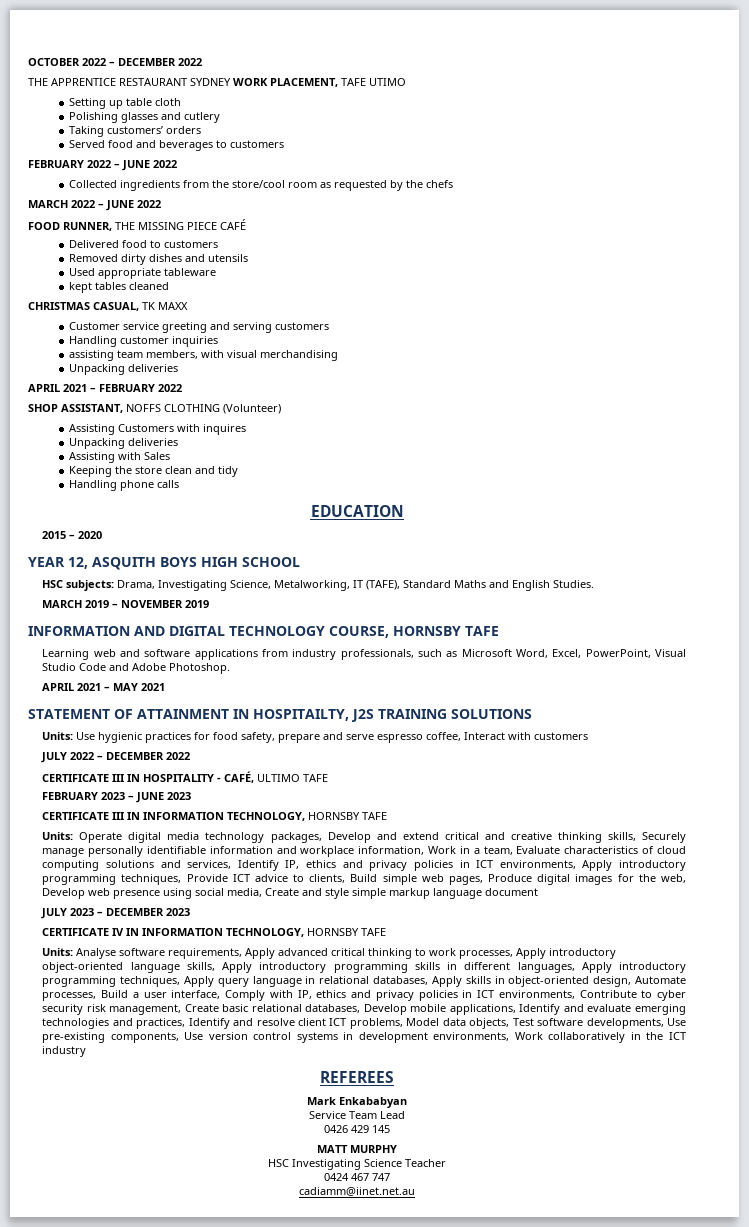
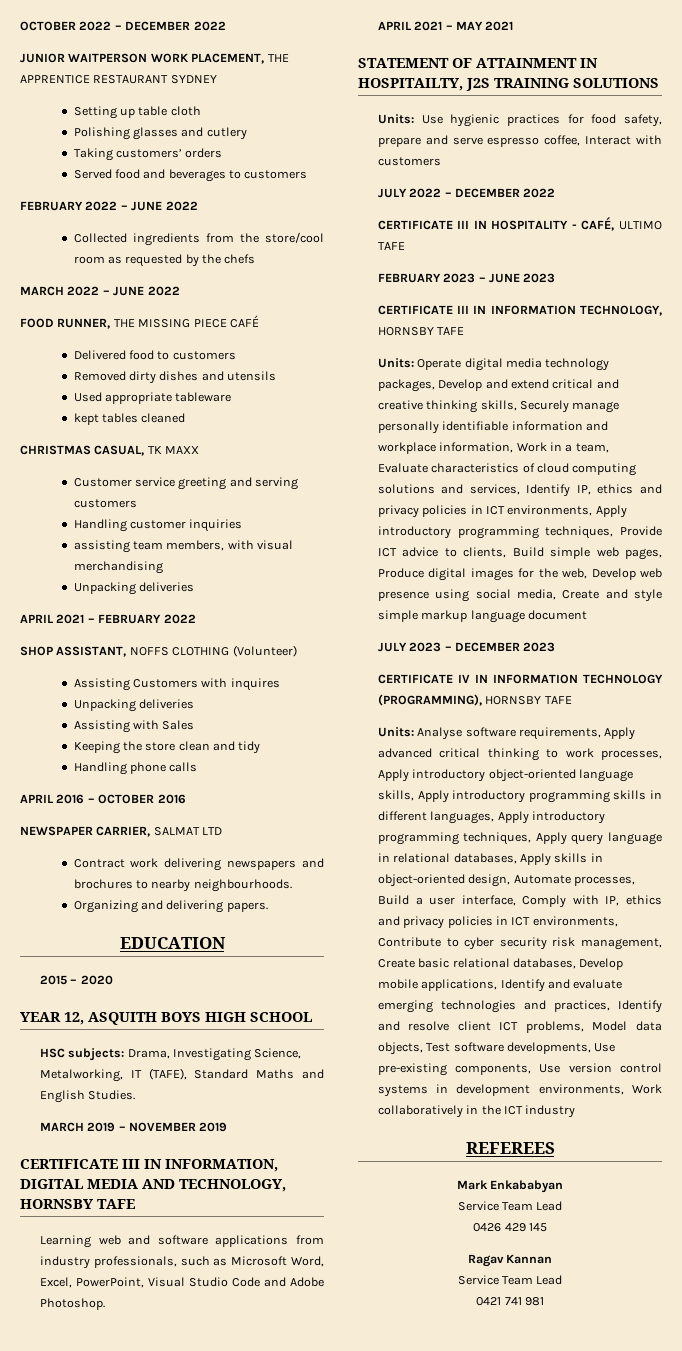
(202, 62) none -> [20,53,265,64] JUNIOR WAITPERSON WORK PLACEMENT,
[233,78,406,87] WORK PLACEMENT, TAFE UTIMO -> (217, 79) none
(179, 484) none -> [20,794,186,804] [20,826,223,837] [73,858,325,871] [73,879,292,892] [73,900,268,913] // APRIL 2016 – OCTOBER 2016 // NEWSPAPER CARRIER, SALMAT LTD // Contract work delivering newspapers and brochures to nearby neighbourhoods. // Organizing and delivering papers.
[28,626,389,638] INFORMATION AND DIGITAL TECHNOLOGY COURSE, -> [20,1159,278,1172] [20,1179,286,1192] CERTIFICATE III IN INFORMATION, DIGITAL MEDIA AND TECHNOLOGY,
[226,928,305,937] TECHNOLOGY, -> [583,674,663,684] [377,694,482,706] TECHNOLOGY (PROGRAMMING),
[317,1145,397,1153] [268,1159,446,1170] [324,1173,390,1181] [299,1187,415,1196] MATT MURPHY // HSC Investigating Science Teacher // 0424 467 747 // cadiamm@iinet.net.au -> [467,1254,553,1267] [457,1275,563,1285] [476,1297,544,1306] Ragav Kannan // Service Team Lead // 0421 741 981

